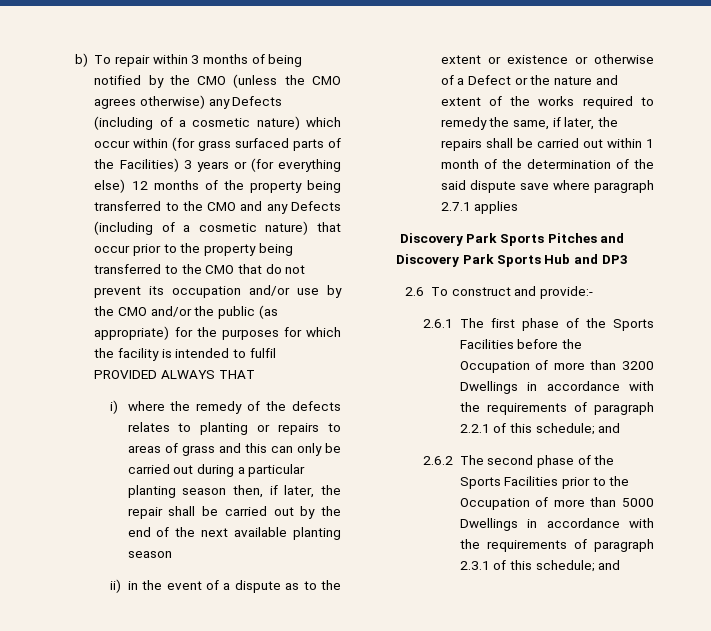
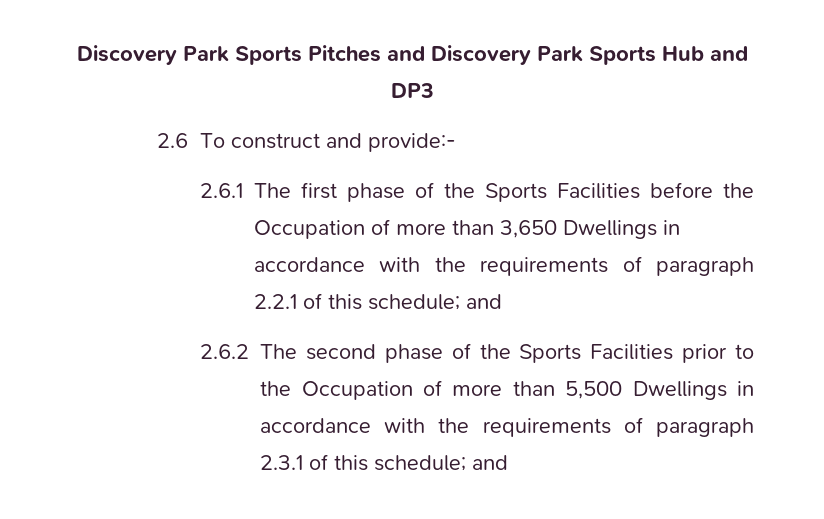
[74,53,303,67] [94,74,341,88] [94,95,283,109] [94,116,341,130] [94,137,341,151] [94,158,341,172] [94,179,341,193] [94,201,341,214] [94,221,341,235] [94,243,293,256] [94,264,306,274] [94,285,342,298] [94,305,278,319] [94,326,341,340] [94,348,276,361] [94,370,255,379] [109,400,341,414] [127,422,341,435] [127,443,341,456] [127,464,306,477] [127,485,341,498] [127,506,342,519] [127,527,341,540] [127,551,172,558] [109,579,342,593] [440,54,654,64] [440,75,618,85] [440,96,654,109] [440,117,618,130] [440,138,654,151] [440,159,654,169] [440,180,654,193] [440,201,519,214] b) To repair within 3 months of being notified by the CMO (unless the CMO agrees otherwise) any Defects (including of a cosmetic nature) which occur within (for grass surfaced parts of the Facilities) 3 years or (for everything else) 12 months of the property being transferred to the CMO and any Defects (including of a cosmetic nature) that occur prior to the property being transferred to the CMO that do not prevent its occupation and/or use by the CMO and/or the public (as appropriate) for the purposes for which the facility is intended to fulfil PROVIDED ALWAYS THAT // i) where the remedy of the defects relates to planting or repairs to areas of grass and this can only be carried out during a particular planting season then, if later, the repair shall be carried out by the end of the next available planting season // ii) in the event of a dispute as to the extent or existence or otherwise of a Defect or the nature and extent of the works required to remedy the same, if later, the repairs shall be carried out within 1 month of the determination of the said dispute save where paragraph 2.7.1 applies // -> (76, 55) none
[622,361,654,370] 3200 -> [500,220,558,238] 3,650
[622,498,654,507] 5000 -> [565,381,623,399] 5,500

